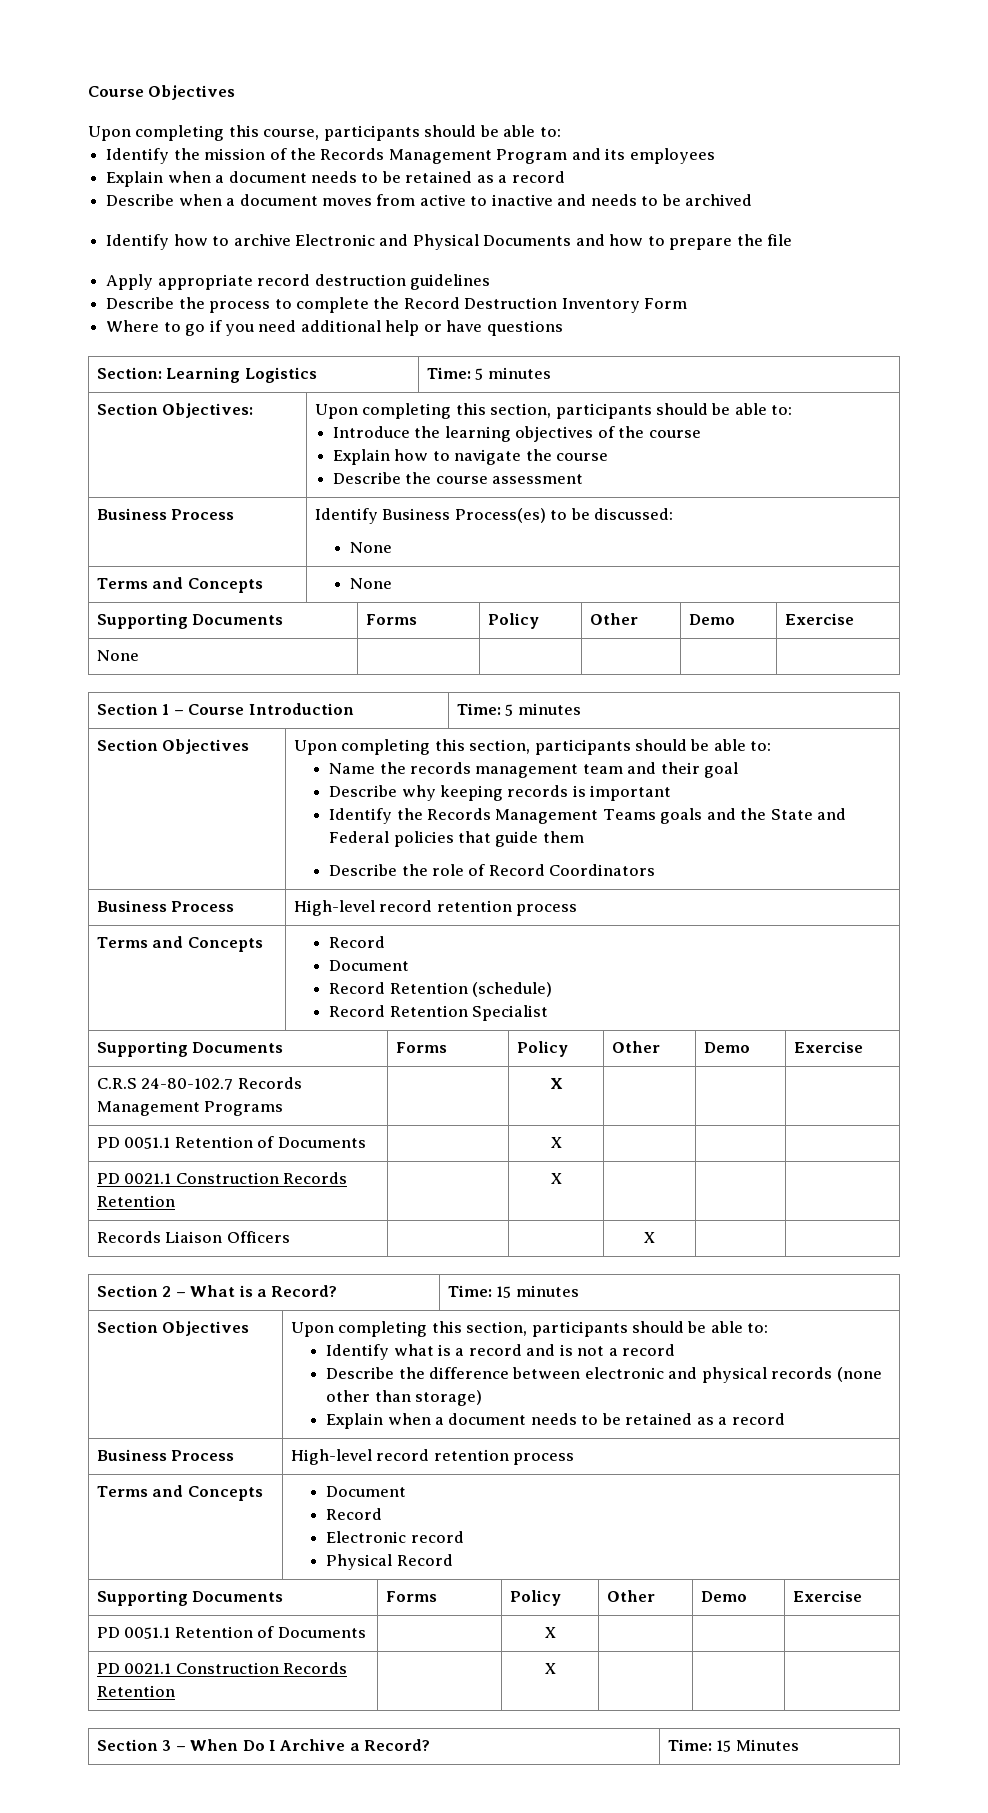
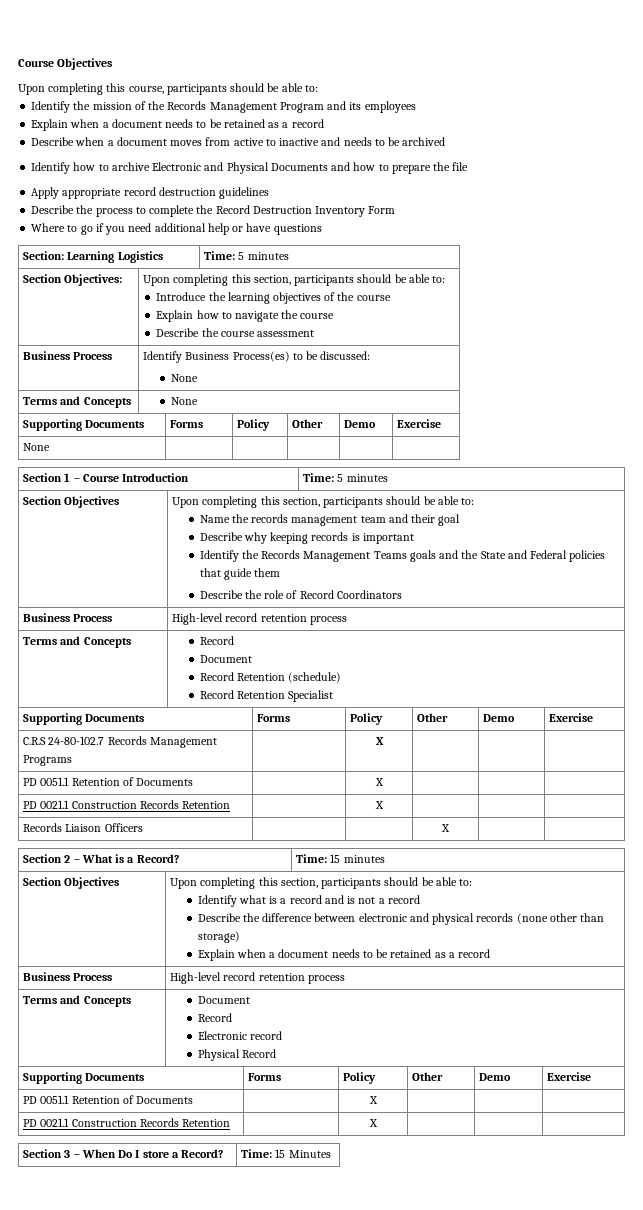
[280,1739,346,1751] Archive -> [142,1151,169,1158] store

